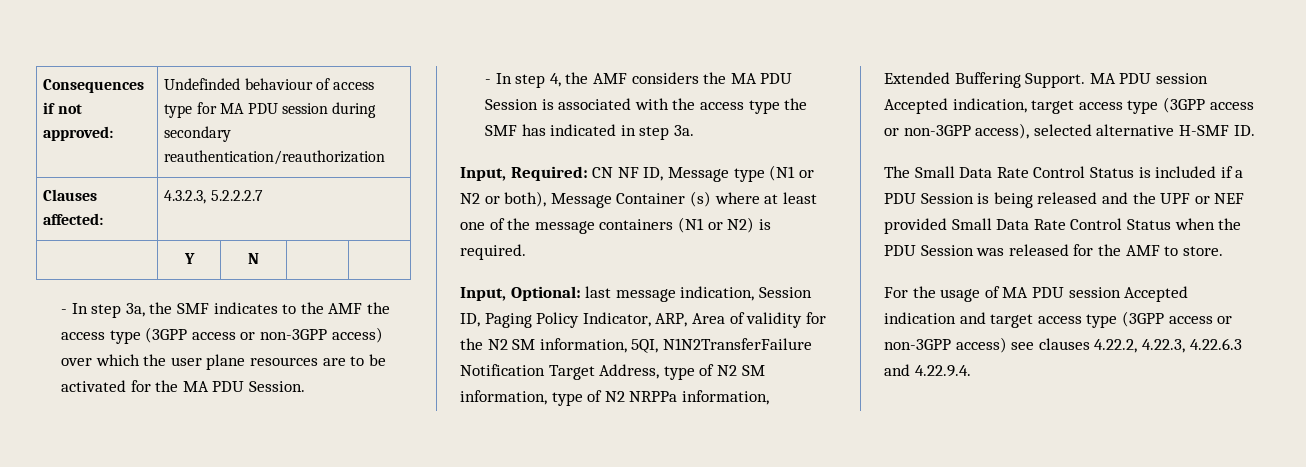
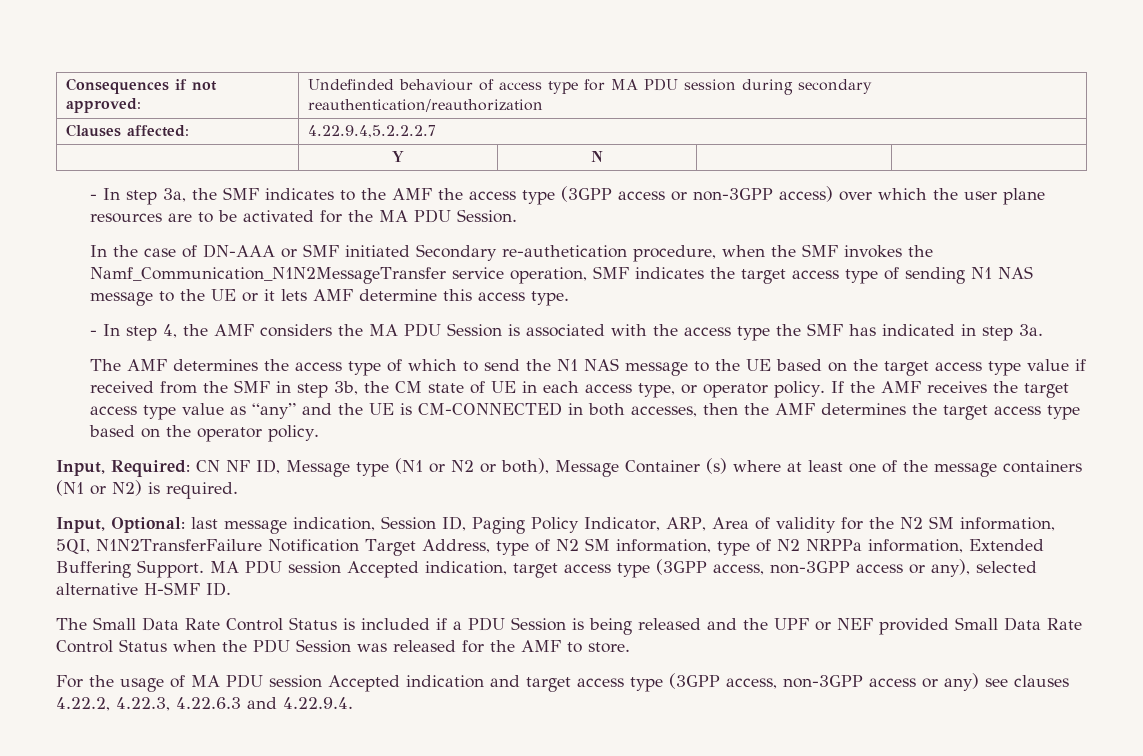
[164,190,263,204] 4.3.2.3, 5.2.2.2.7 -> [307,125,436,138] 4.22.9.4,5.2.2.2.7
(306, 386) none -> [90,244,934,262] [90,266,1034,284] [90,289,570,306] // In the case of DN-AAA or SMF initiated Secondary re-authetication procedure, when the SMF invokes the Namf_Communication_N1N2MessageTransfer service operation, SMF indicates the target access type of sending N1 NAS message to the UE or it lets AMF determine this access type.
(695, 130) none -> [90,358,1087,376] [90,380,1070,398] [90,402,1081,420] [89,425,320,442] // The AMF determines the access type of which to send the N1 NAS message to the UE based on the target access type value if received from the SMF in step 3b, the CM state of UE in each access type, or operator policy. If the AMF receives the target access type value as “any” and the UE is CM-CONNECTED in both accesses, then the AMF determines the target access type based on the operator policy.
[1209,102,1254,110] [884,123,1030,139] access or non-3GPP access), -> [713,559,970,577] access, non-3GPP access or any),
[1168,316,1233,324] [884,337,1007,353] access or non-3GPP access) -> [726,673,979,691] access, non-3GPP access or any)

